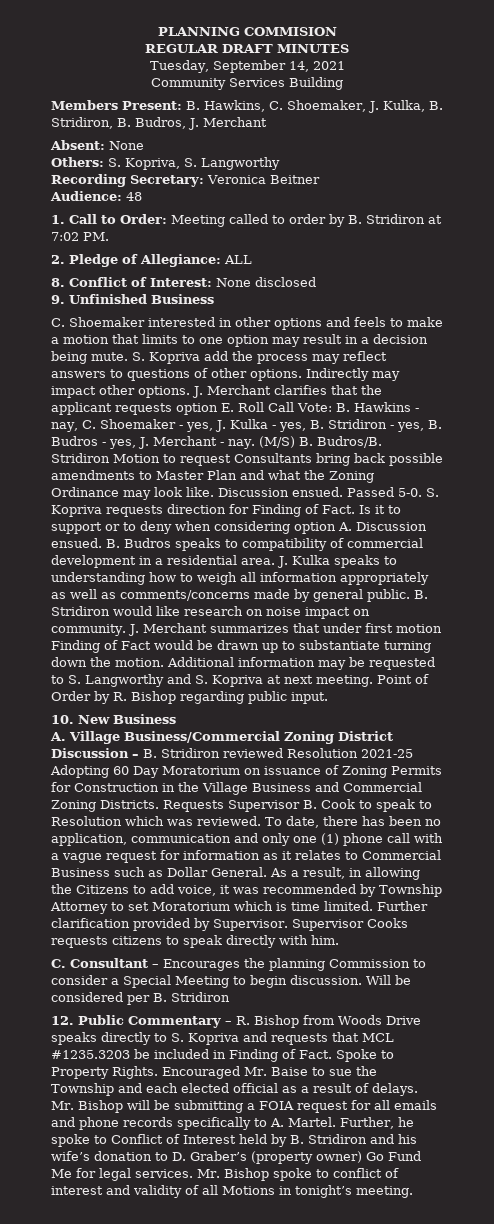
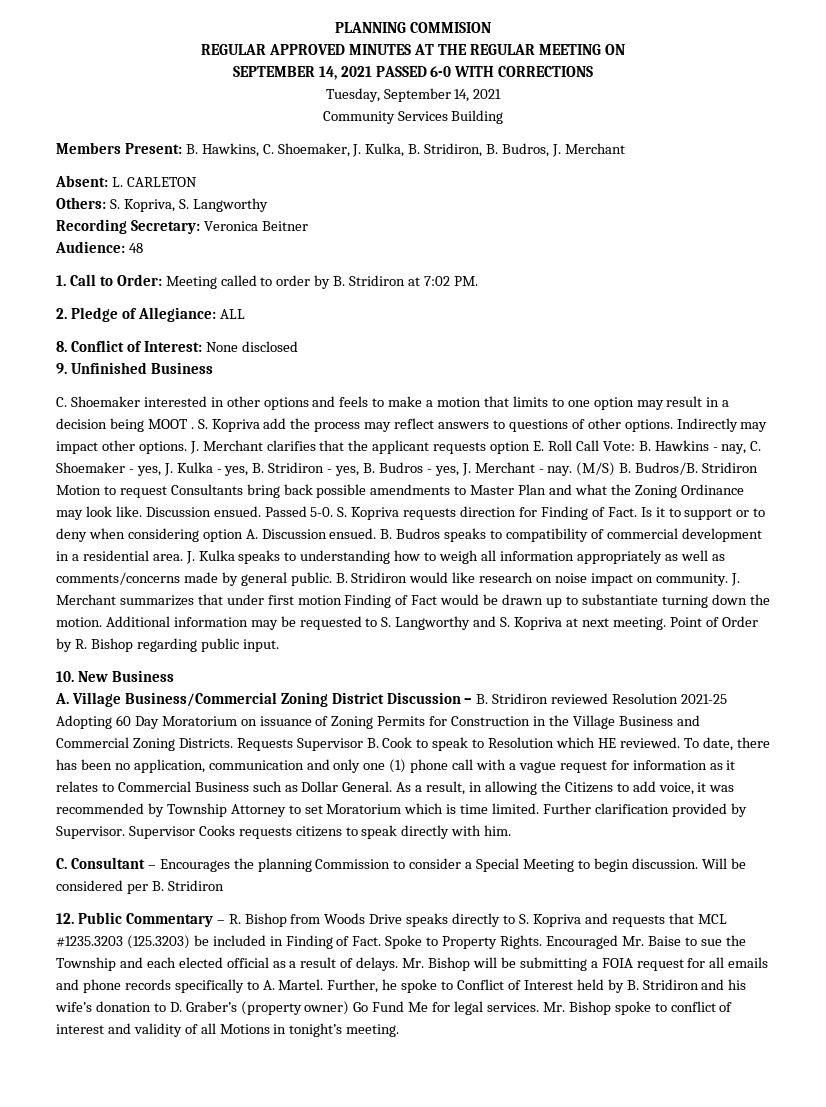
[222,44,273,53] DRAFT -> [269,44,346,55] APPROVED
(349, 48) none -> [414,44,625,55] [232,66,594,80] AT THE REGULAR MEETING ON // SEPTEMBER 14, 2021 PASSED 6-0 WITH CORRECTIONS
[50,140,144,150] Absent: None -> [55,175,197,187] Absent: L. CARLETON
[91,352,128,361] mute. -> [147,419,194,429] MOOT .
[167,819,193,826] was -> [597,738,616,748] HE
(130, 1054) none -> [126,935,190,949] (125.3203)

